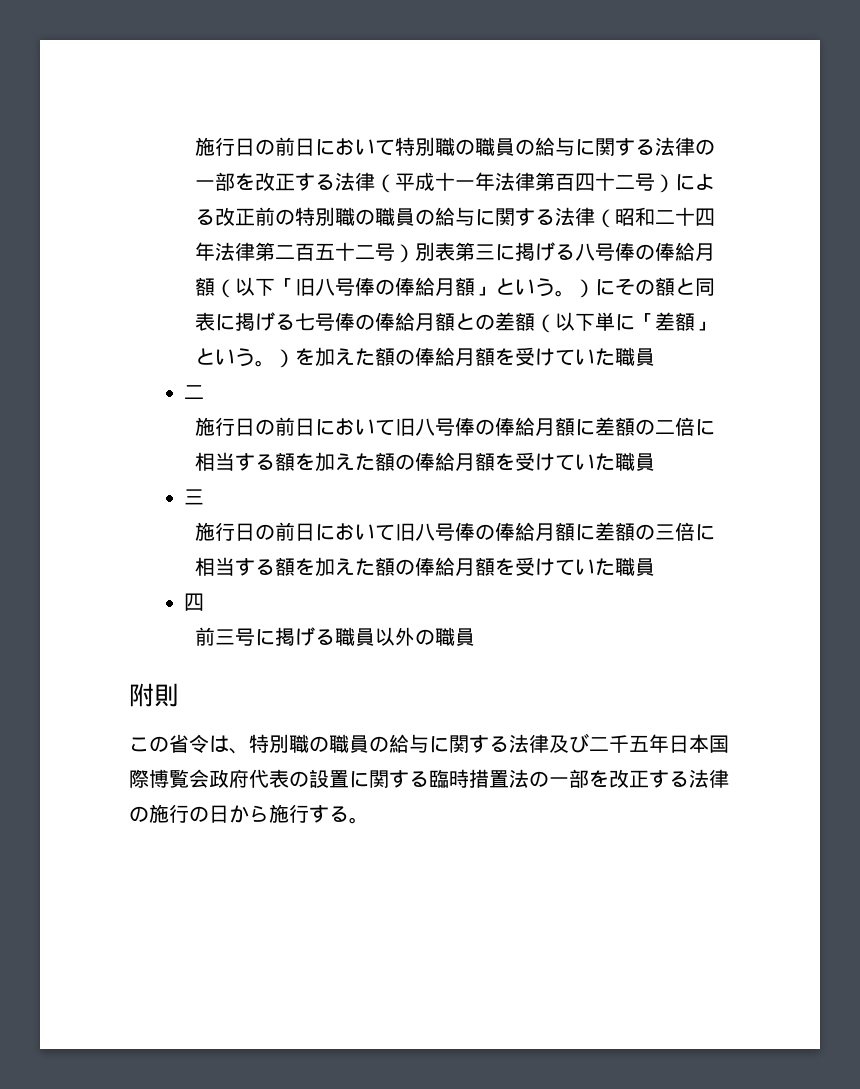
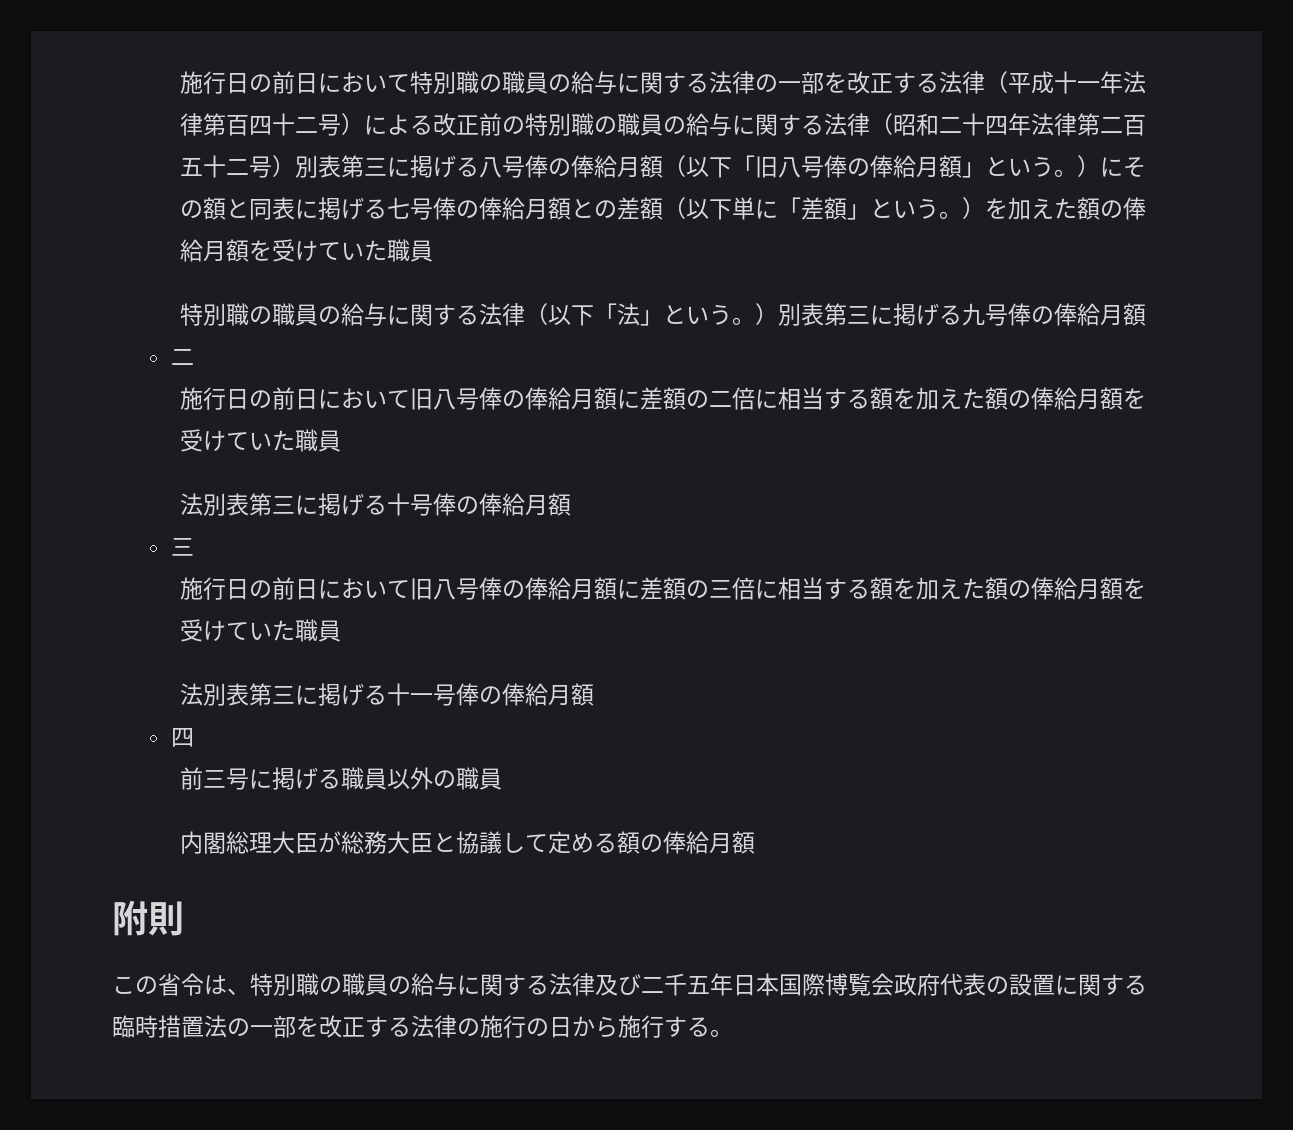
(655, 357) none -> [179,303,1146,326] // 特別職の職員の給与に関する法律（以下「法」という。）別表第三に掲げる九号俸の俸給月額
(655, 462) none -> [179,493,571,516] // 法別表第三に掲げる十号俸の俸給月額
(655, 567) none -> [179,683,594,706] // 法別表第三に掲げる十一号俸の俸給月額
(475, 637) none -> [179,831,755,854] // 内閣総理大臣が総務大臣と協議して定める額の俸給月額

